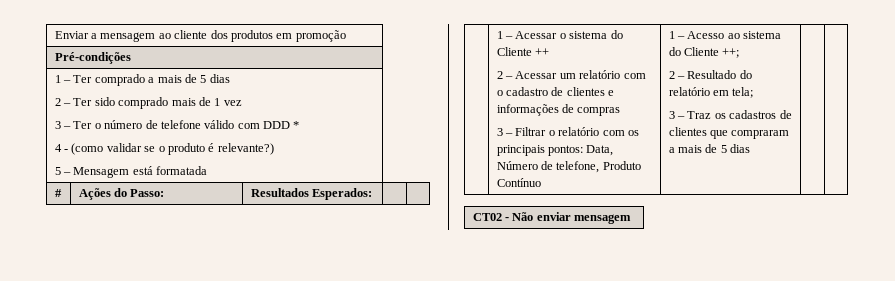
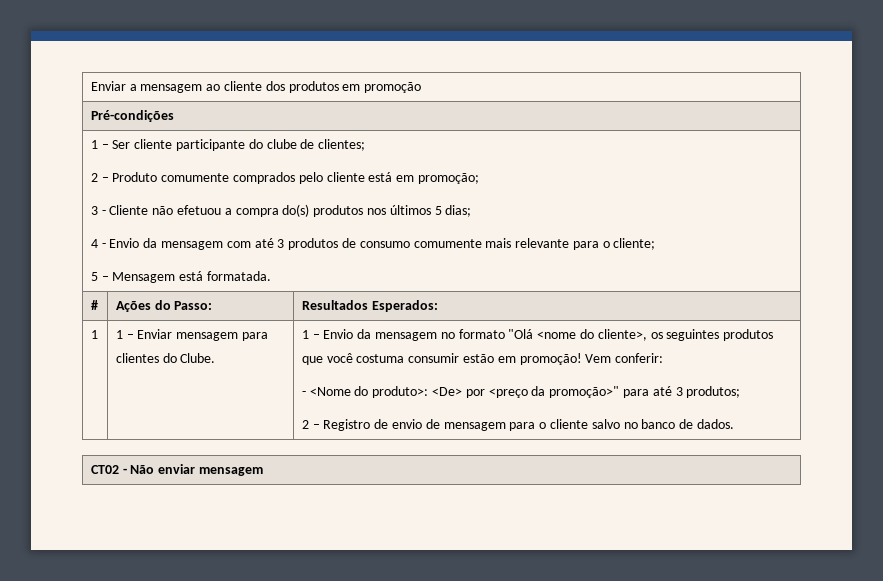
[73,74,230,86] [54,97,242,109] [54,120,300,129] [54,143,274,155] Ter comprado a mais de 5 dias // 2 – Ter sido comprado mais de 1 vez // 3 – Ter o número de telefone válido com DDD * // 4 - (como validar se o produto é relevante?) -> [112,139,366,151] [90,172,479,184] [90,204,472,217] [90,238,656,250] Ser cliente participante do clube de clientes; // 2 – Produto comumente comprados pelo cliente está em promoção; // 3 - Cliente não efetuou a compra do(s) produtos nos últimos 5 dias; // 4 - Envio da mensagem com até 3 produtos de consumo comumente mais relevante para o cliente;
[156,166,208,175] formatada -> [207,271,272,281] formatada.
[496,30,623,39] [496,47,550,56] [496,70,646,79] [496,87,615,96] [496,104,621,116] [496,127,639,136] [496,145,614,156] [496,161,641,173] [496,178,541,187] [668,31,782,39] [668,47,740,58] [668,70,752,79] [668,87,754,98] [668,110,792,119] [668,127,790,139] [668,144,751,153] | | // | 1 – Acessar o sistema do Cliente ++ // 2 – Acessar um relatório com o cadastro de clientes e informações de compras // 3 – Filtrar o relatório com os principais pontos: Data, Número de telefone, Produto Contínuo | 1 – Acesso ao sistema do Cliente ++; // 2 – Resultado do relatório em tela; // 3 – Traz os cadastros de clientes que compraram a mais de 5 dias | | -> [90,330,98,339] [115,329,269,341] [115,353,216,363] [301,329,774,341] [301,353,664,365] [301,386,741,398] [301,419,734,431] // 1 | 1 – Enviar mensagem para clientes do Clube. | 1 – Envio da mensagem no formato "Olá <nome do cliente>, os seguintes produtos que você costuma consumir estão em promoção! Vem conferir: // - <Nome do produto>: <De> por <preço da promoção>" para até 3 produtos; // 2 – Registro de envio de mensagem para o cliente salvo no banco de dados.

